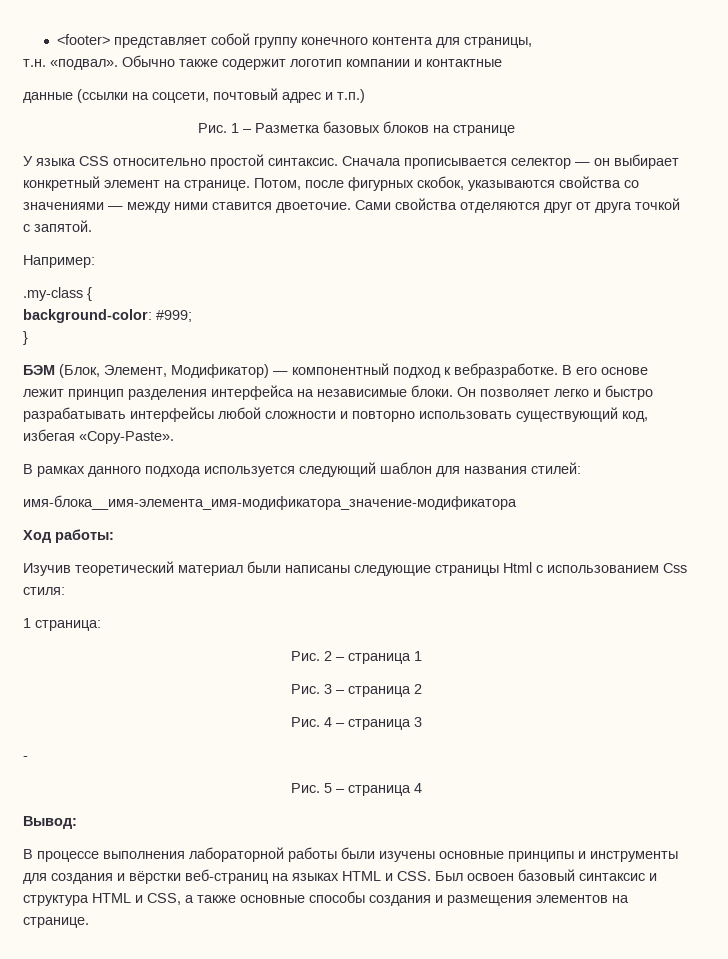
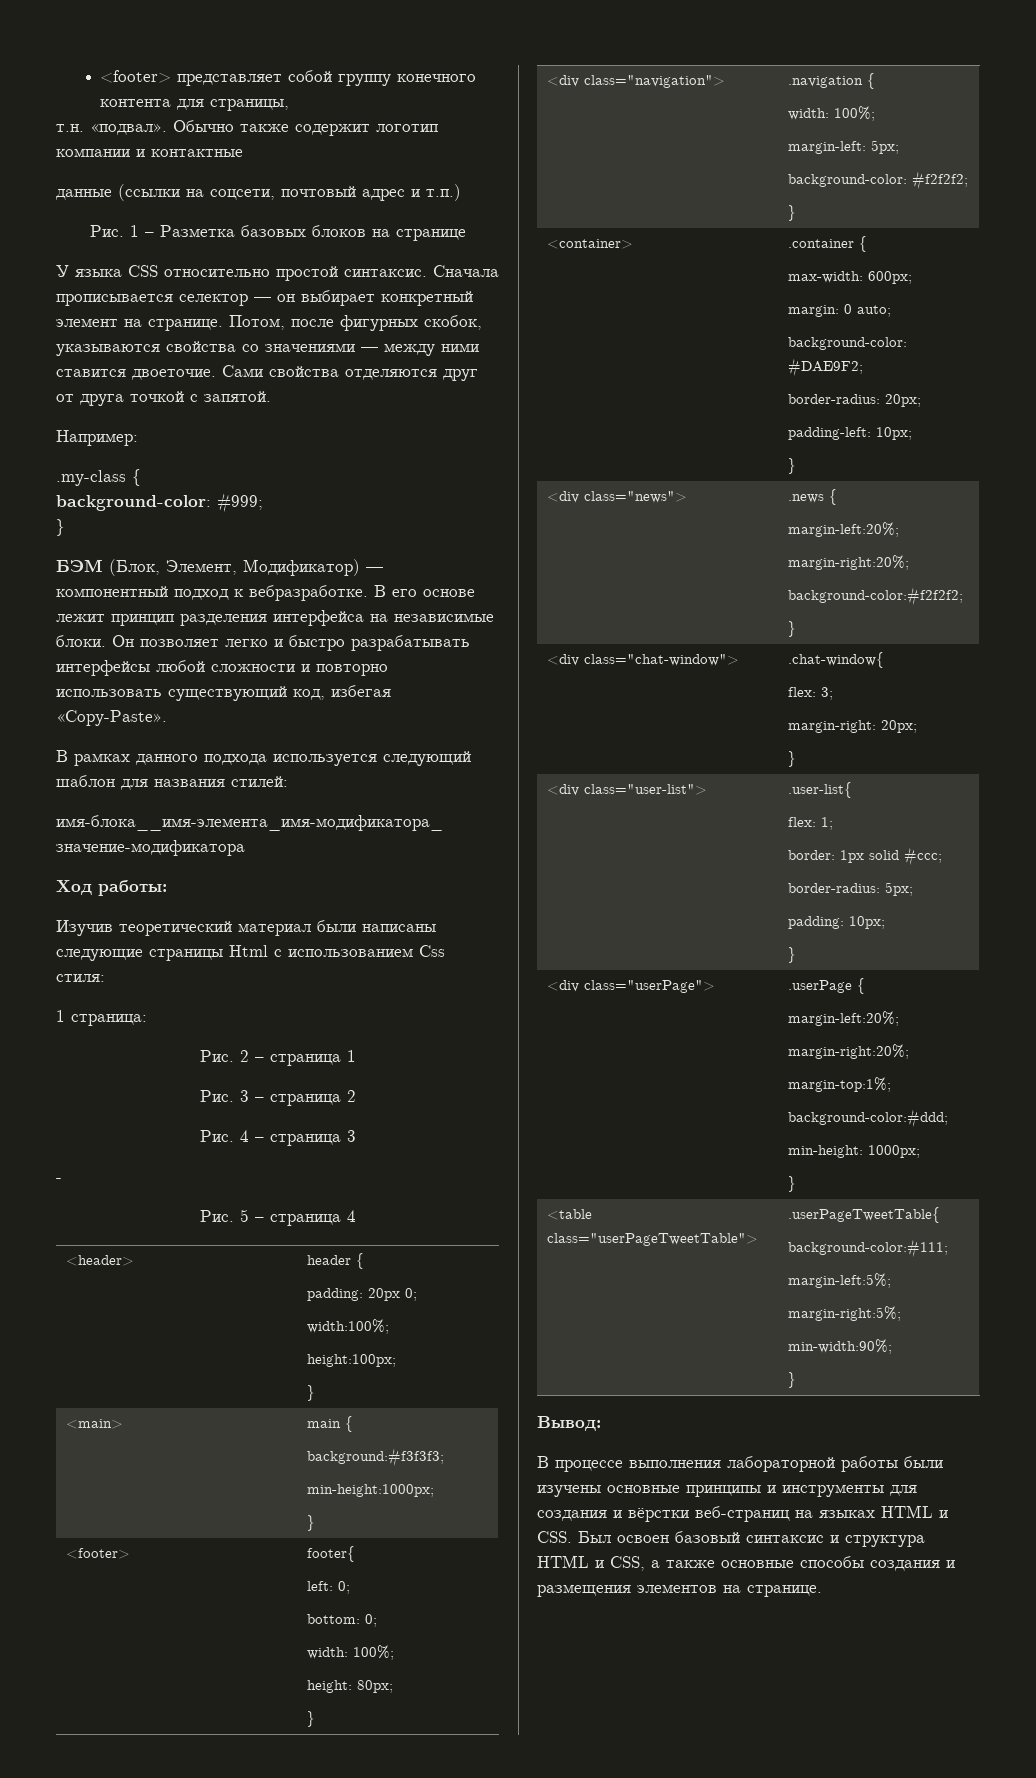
(422, 788) none -> [66,1255,135,1266] [307,1253,365,1269] [307,1288,418,1301] [307,1319,390,1334] [307,1354,397,1367] [307,1385,316,1401] [66,1419,124,1429] [307,1416,354,1432] [307,1448,445,1467] [307,1484,435,1497] [307,1515,316,1531] [66,1548,131,1559] [307,1546,356,1562] [307,1581,351,1594] [307,1614,378,1627] [307,1645,395,1660] [307,1680,394,1693] [307,1711,316,1727] [547,75,726,88] [788,73,876,89] [788,106,876,121] [788,140,900,154] [788,171,969,190] [788,205,797,221] [547,239,634,249] [788,236,868,252] [788,271,913,284] [788,304,892,317] [788,337,908,350] [788,358,864,377] [788,394,922,407] [788,427,913,440] [788,458,797,474] [547,491,688,503] [788,489,838,505] [788,522,900,537] [788,555,910,570] [788,587,964,606] [788,621,797,637] [547,654,740,666] [788,652,885,668] [788,687,834,700] [788,720,918,733] [788,751,797,767] [547,784,708,796] [788,782,853,798] [788,817,834,830] [788,847,943,866] [788,882,914,896] [788,916,886,929] [788,947,797,963] [547,980,716,993] [788,978,866,994] [788,1011,900,1026] [788,1044,910,1059] [788,1077,892,1092] [788,1109,949,1128] [788,1145,921,1158] [788,1176,797,1192] [547,1209,593,1220] [547,1233,759,1246] [788,1207,941,1223] [788,1239,949,1258] [788,1273,892,1288] [788,1306,902,1321] [788,1339,893,1354] [788,1372,797,1388] // <header> | header { // padding: 20px 0; // width:100%; // height:100px; // } // <main> | main { // background:#f3f3f3; // min-height:1000px; // } // <footer> | footer{ // left: 0; // bottom: 0; // width: 100%; // height: 80px; // } // <div class="navigation"> | .navigation { // width: 100%; // margin-left: 5px; // background-color: #f2f2f2; // } // <container> | .container { // max-width: 600px; // margin: 0 auto; // background-color: #DAE9F2; // border-radius: 20px; // padding-left: 10px; // } // <div class="news"> | .news { // margin-left:20%; // margin-right:20%; // background-color:#f2f2f2; // } // <div class="chat-window"> | .chat-window{ // flex: 3; // margin-right: 20px; // } // <div class="user-list"> | .user-list{ // flex: 1; // border: 1px solid #ccc; // border-radius: 5px; // padding: 10px; // } // <div class="userPage"> | .userPage { // margin-left:20%; // margin-right:20%; // margin-top:1%; // background-color:#ddd; // min-height: 1000px; // } // <table class="userPageTweetTable"> | .userPageTweetTable{ // background-color:#111; // margin-left:5%; // margin-right:5%; // min-width:90%; // }

